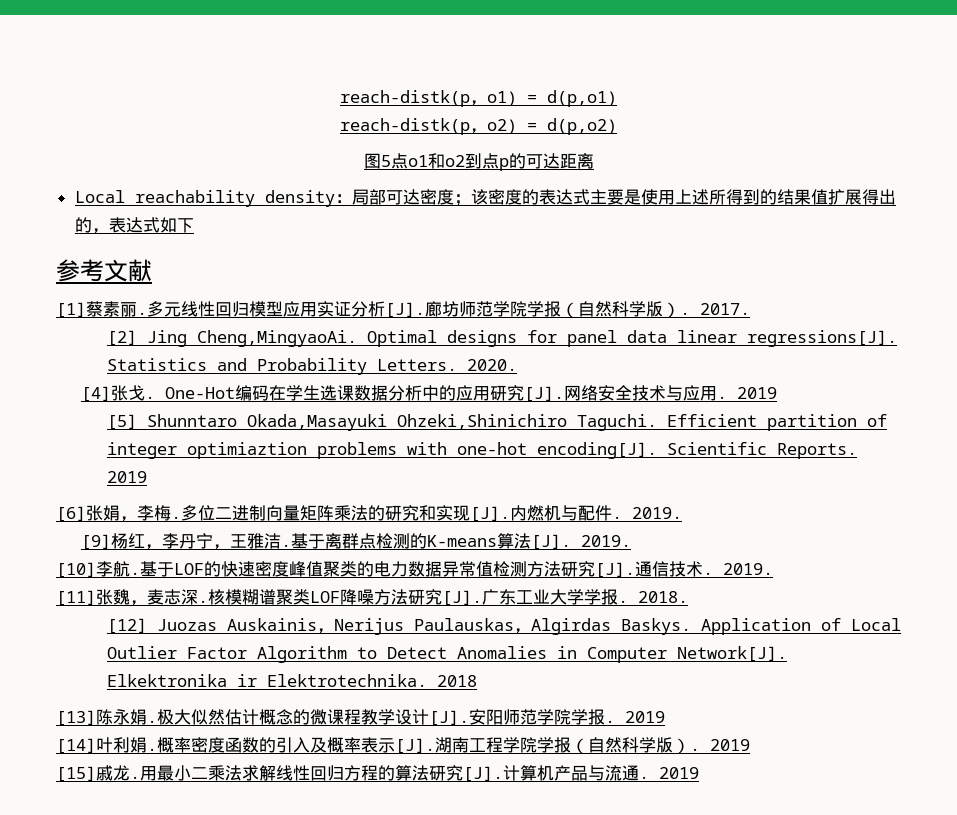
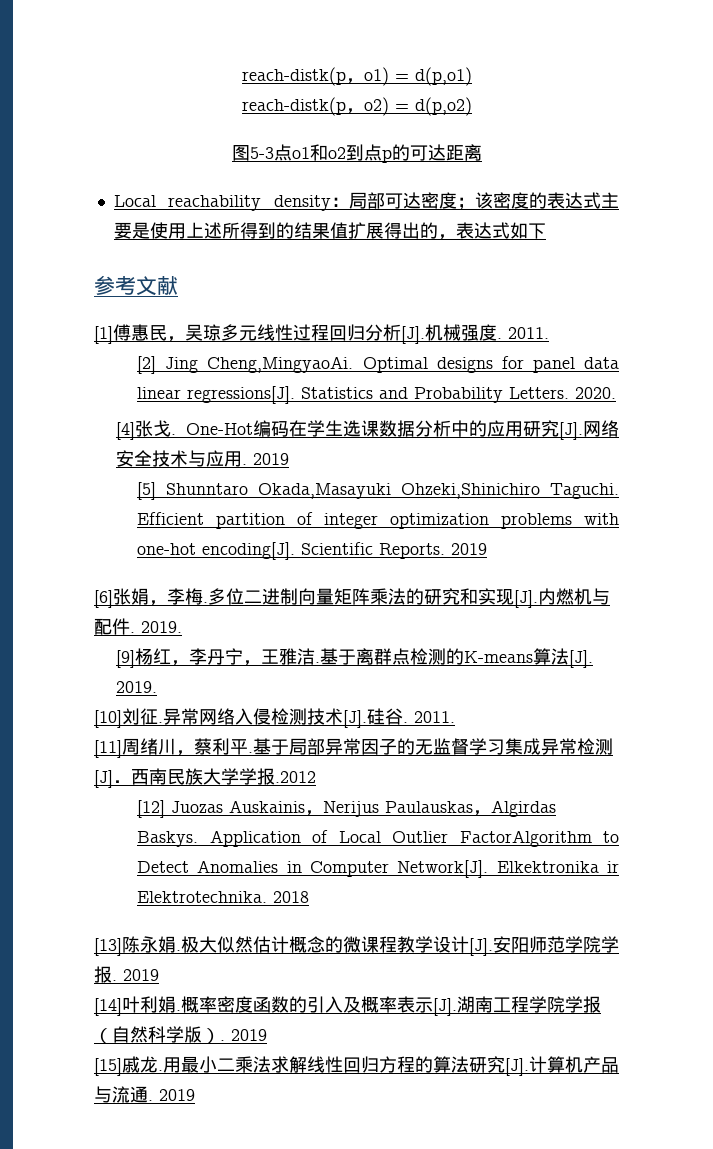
[380,155,391,167] 5 -> [249,147,274,159] 5-3
[86,301,750,318] 蔡素丽.多元线性回归模型应用实证分析[J].廊坊师范学院学报（自然科学版）. 2017. -> [113,324,549,344] 傅惠民，吴琼多元线性过程回归分析[J].机械强度. 2011.
[186,442,307,459] optimiaztion -> [390,513,490,529] optimization
[96,561,773,578] [56,589,688,606] 李航.基于LOF的快速密度峰值聚类的电力数据异常值检测方法研究[J].通信技术. 2019. // [11]张魏，麦志深.核模糊谱聚类LOF降噪方法研究[J].广东工业大学学报. 2018. -> [122,708,455,728] [94,738,613,758] [94,768,316,788] 刘征.异常网络入侵检测技术[J].硅谷. 2011. // [11]周绪川，蔡利平.基于局部异常因子的无监督学习集成异常检测[J]．西南民族大学学报.2012
[186,646,347,663] Factor Algorithm -> [459,830,592,847] FactorAlgorithm

